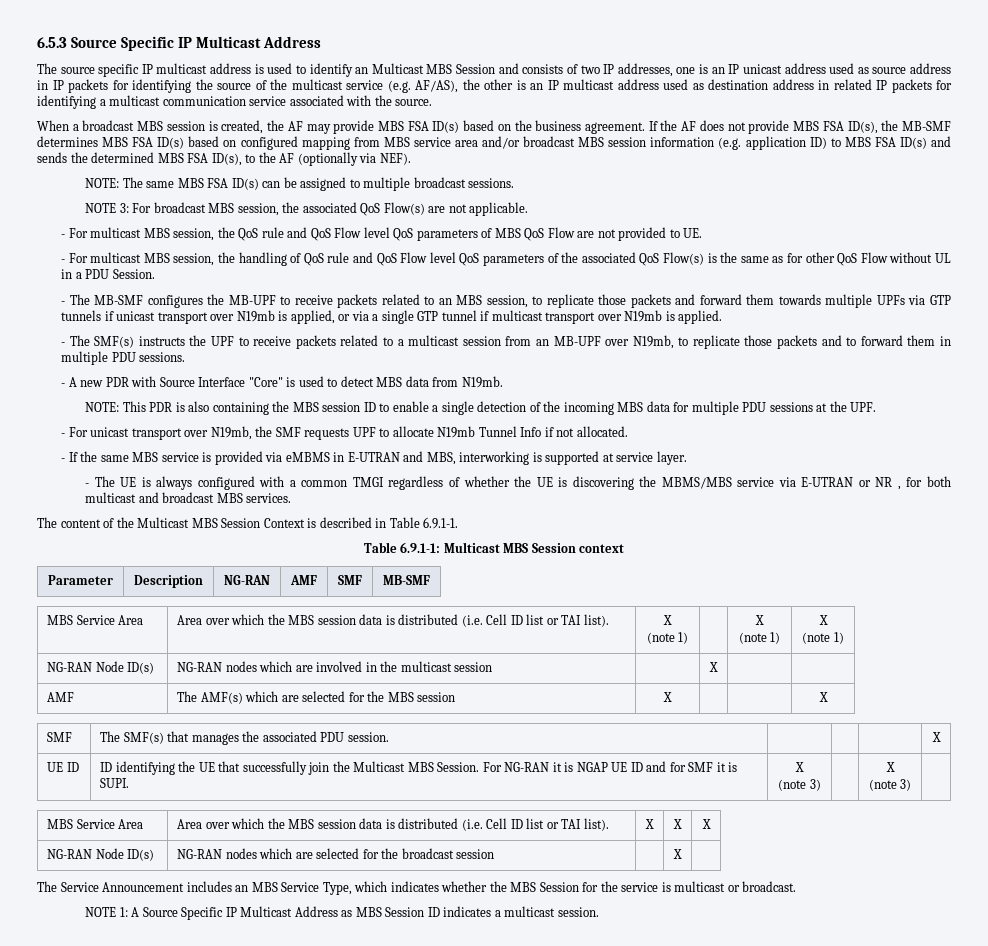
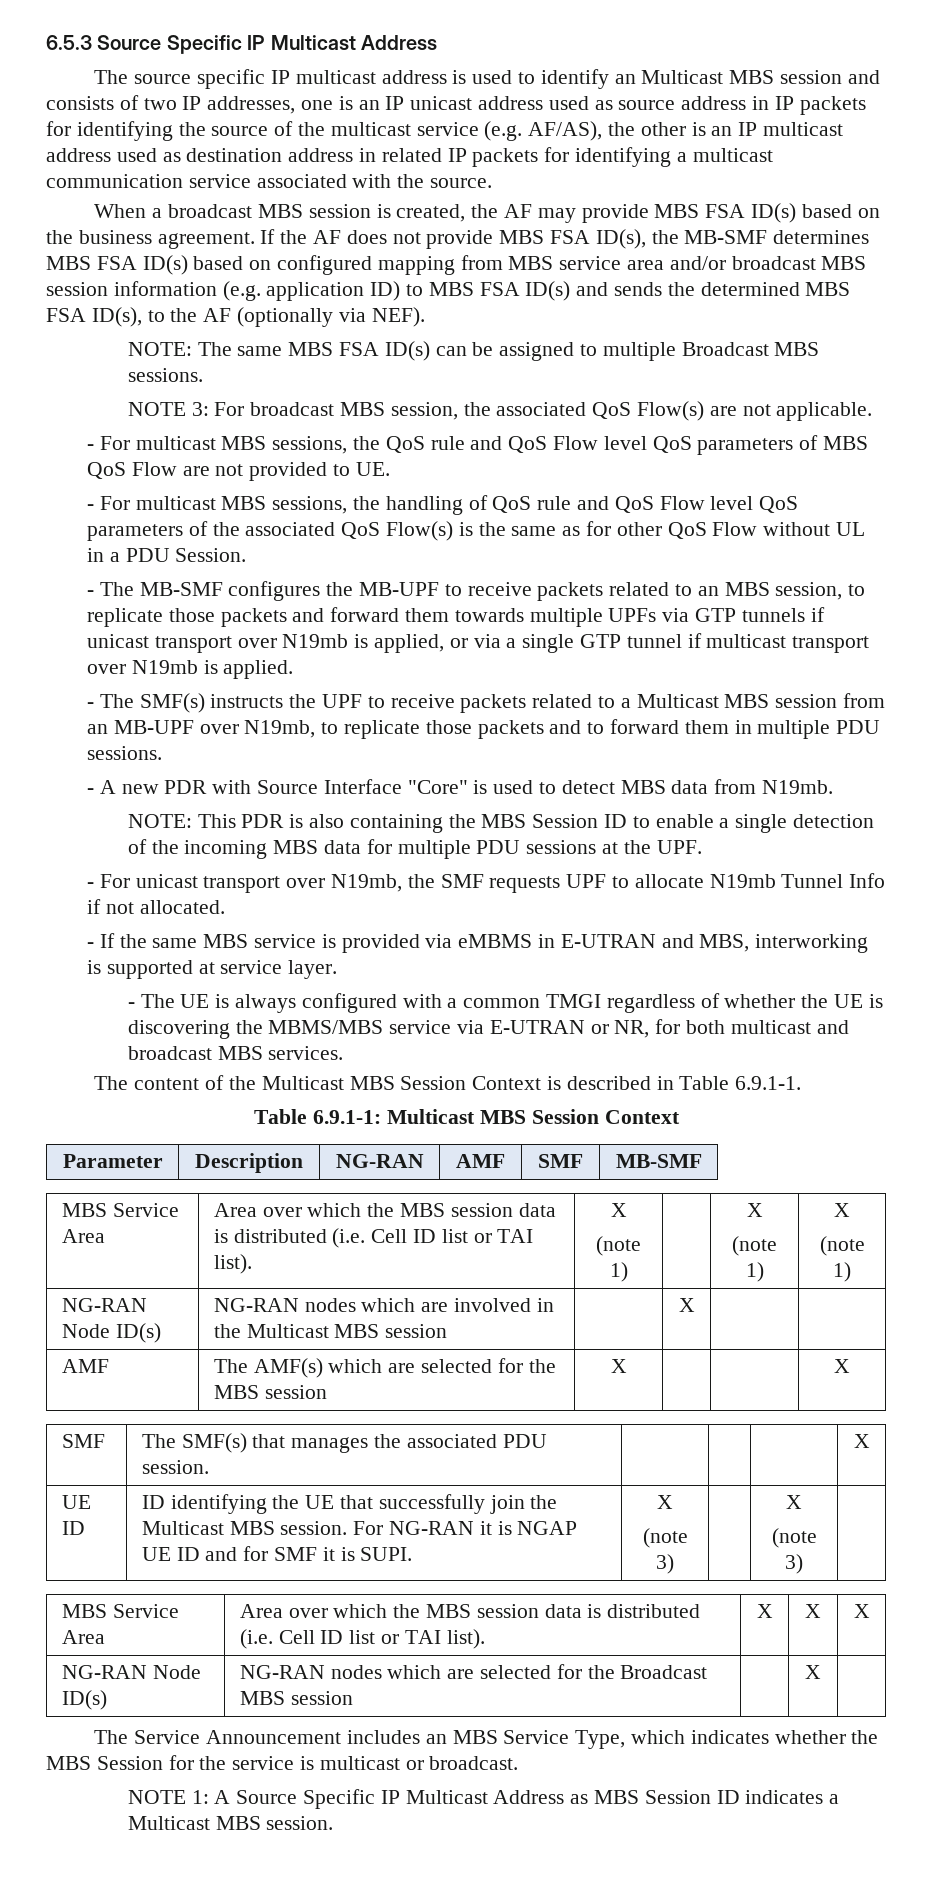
[456,64,496,74] Session -> [779,70,842,84] session
[413,177,466,188] broadcast -> [681,342,820,356] Broadcast MBS
[173,228,215,241] session, -> [272,436,348,454] sessions,
[173,253,215,266] session, -> [272,496,348,514] sessions,
[408,335,460,346] multicast -> [636,694,770,708] Multicast MBS
[322,402,361,412] session -> [532,814,599,828] Session
[875,477,901,490] NR , -> [614,1020,650,1038] NR,
[579,544,625,553] context -> [604,1110,680,1124] Context
[400,661,452,672] multicast -> [246,1324,380,1338] Multicast MBS
[437,762,480,772] Session. -> [280,1521,348,1535] session.
[401,848,454,859] broadcast -> [620,1665,708,1679] [239,1691,285,1705] Broadcast MBS
[504,906,556,917] multicast -> [127,1816,261,1830] Multicast MBS

